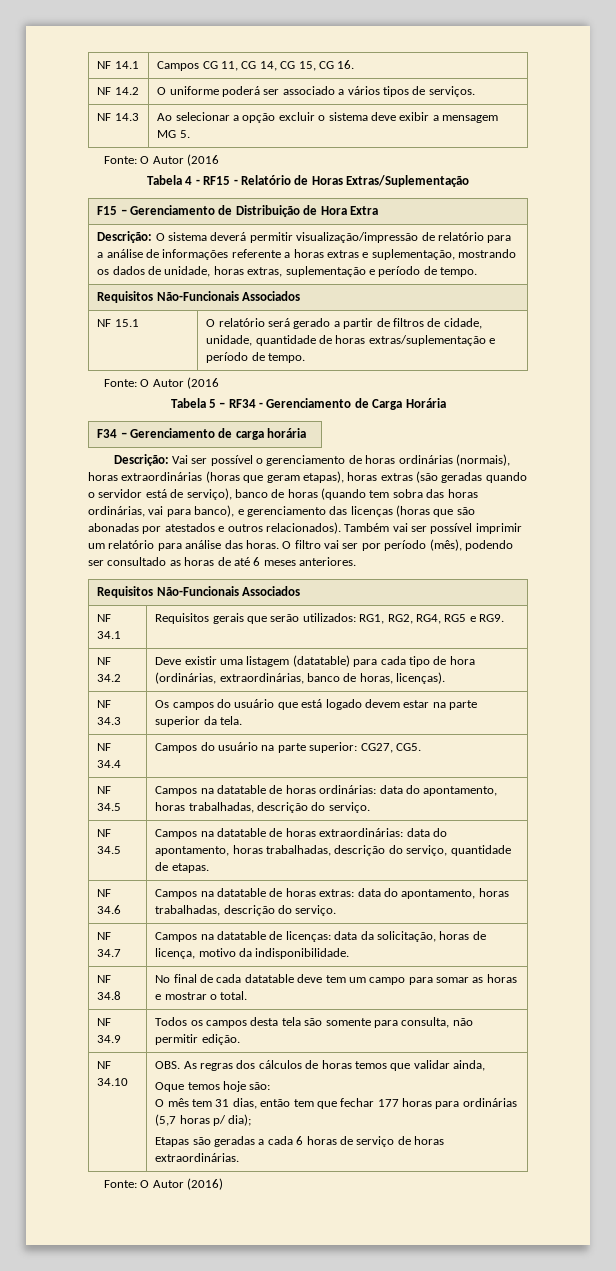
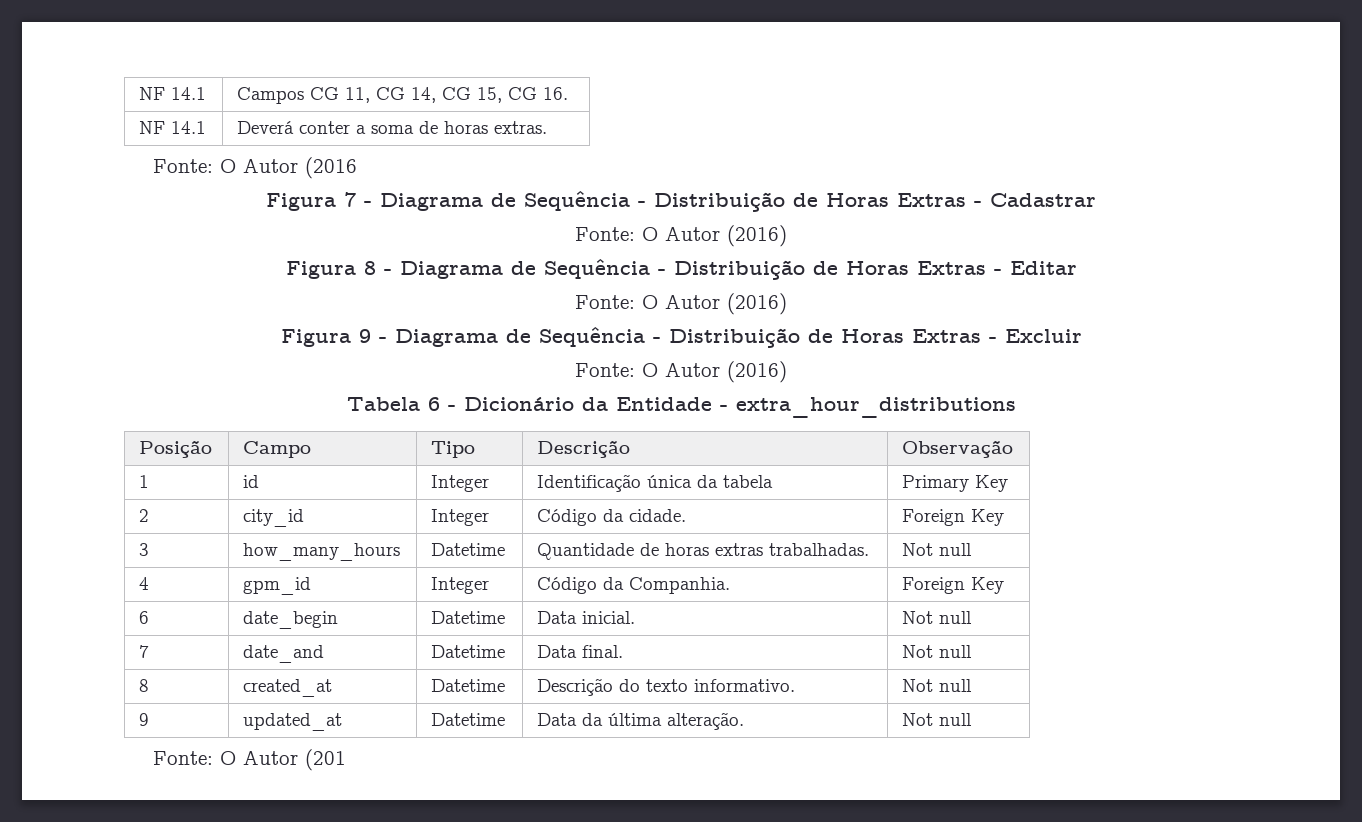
[114,87,139,95] [157,86,475,97] [97,113,139,121] [157,112,499,123] [157,130,190,138] [103,154,220,166] [147,175,469,187] [97,205,378,217] [97,231,512,243] [97,249,517,260] [97,266,478,277] [97,291,301,303] [97,319,139,327] [206,318,482,329] [206,335,496,346] [206,352,306,363] [103,377,220,389] [170,398,446,410] [97,428,307,440] [113,454,510,466] [88,471,527,483] [88,488,478,500] [88,505,475,517] [88,522,522,534] [88,539,513,551] [88,557,356,566] [97,586,301,598] [97,614,112,622] [97,631,122,639] [155,613,505,624] [97,657,112,665] [97,674,122,682] [155,655,475,667] [155,672,446,684] [97,700,112,708] [97,717,122,725] [155,699,478,710] [155,716,243,727] [97,743,112,751] [97,760,122,768] [155,742,421,753] [97,786,112,794] [97,803,122,811] [155,785,498,796] [155,802,370,813] [97,829,112,837] [97,846,122,854] [155,828,447,839] [155,845,511,856] [155,862,209,873] [97,889,112,897] [97,905,122,914] [155,888,509,899] [155,905,337,916] [97,932,112,940] [97,949,122,957] [155,931,486,942] [155,948,350,959] [97,975,112,983] [97,991,122,1000] [155,974,517,985] [155,991,248,1000] [97,1018,112,1026] [97,1035,122,1043] [155,1017,473,1028] [155,1034,240,1045] [97,1061,112,1069] [97,1078,129,1086] [155,1060,486,1071] [155,1081,271,1092] [155,1098,517,1109] [155,1114,252,1126] [155,1136,445,1147] [155,1153,240,1162] [103,1178,224,1190] 14.2 | O uniforme poderá ser associado a vários tipos de serviços. // NF 14.3 | Ao selecionar a opção excluir o sistema deve exibir a mensagem MG 5. // Fonte: O Autor (2016 // Tabela 4 - RF15 - Relatório de Horas Extras/Suplementação // F15 – Gerenciamento de Distribuição de Hora Extra // Descrição: O sistema deverá permitir visualização/impressão de relatório para a análise de informações referente a horas extras e suplementação, mostrando os dados de unidade, horas extras, suplementação e período de tempo. // Requisitos Não-Funcionais Associados // NF 15.1 | O relatório será gerado a partir de filtros de cidade, unidade, quantidade de horas extras/suplementação e período de tempo. // Fonte: O Autor (2016 // Tabela 5 – RF34 - Gerenciamento de Carga Horária // F34 – Gerenciamento de carga horária // Descrição: Vai ser possível o gerenciamento de horas ordinárias (normais), horas extraordinárias (horas que geram etapas), horas extras (são geradas quando o servidor está de serviço), banco de horas (quando tem sobra das horas ordinárias, vai para banco), e gerenciamento das licenças (horas que são abonadas por atestados e outros relacionados). Também vai ser possível imprimir um relatório para análise das horas. O filtro vai ser por período (mês), podendo ser consultado as horas de até 6 meses anteriores. // Requisitos Não-Funcionais Associados // NF 34.1 | Requisitos gerais que serão utilizados: RG1, RG2, RG4, RG5 e RG9. // NF 34.2 | Deve existir uma listagem (datatable) para cada tipo de hora (ordinárias, extraordinárias, banco de horas, licenças). // NF 34.3 | Os campos do usuário que está logado devem estar na parte superior da tela. // NF 34.4 | Campos do usuário na parte superior: CG27, CG5. // NF 34.5 | Campos na datatable de horas ordinárias: data do apontamento, horas trabalhadas, descrição do serviço. // NF 34.5 | Campos na datatable de horas extraordinárias: data do apontamento, horas trabalhadas, descrição do serviço, quantidade de etapas. // NF 34.6 | Campos na datatable de horas extras: data do apontamento, horas trabalhadas, descrição do serviço. // NF 34.7 | Campos na datatable de licenças: data da solicitação, horas de licença, motivo da indisponibilidade. // NF 34.8 | No final de cada datatable deve tem um campo para somar as horas e mostrar o total. // NF 34.9 | Todos os campos desta tela são somente para consulta, não permitir edição. // NF 34.10 | OBS. As regras dos cálculos de horas temos que validar ainda, // Oque temos hoje são: // O mês tem 31 dias, então tem que fechar 177 horas para ordinárias (5,7 horas p/ dia); // Etapas são geradas a cada 6 horas de serviço de horas extraordinárias. // Fonte: O Autor (2016) -> [171,121,207,134] [237,121,548,134] [152,157,357,179] [266,191,1096,212] [575,225,787,247] [285,259,1077,280] [575,293,787,315] [280,327,1082,348] [575,361,787,383] [346,397,1016,418] [139,440,213,458] [243,441,312,458] [431,441,476,458] [537,440,631,458] [902,440,1014,458] [139,475,150,488] [243,475,260,488] [431,475,490,492] [537,474,774,492] [902,475,1009,492] [139,509,150,522] [243,509,305,527] [431,509,490,526] [537,509,687,526] [902,509,1005,526] [139,543,150,556] [243,543,401,561] [431,543,506,556] [537,543,870,560] [902,543,973,556] [139,577,150,590] [243,577,312,595] [431,577,490,594] [537,577,731,594] [902,577,1005,594] [139,611,150,624] [243,611,339,629] [431,611,506,624] [537,611,636,624] [902,611,973,624] [139,645,150,658] [243,645,325,663] [431,645,506,658] [537,645,624,658] [902,645,973,658] [139,679,150,692] [243,679,333,697] [431,679,506,692] [537,678,796,696] [902,679,973,692] [139,713,150,726] [243,713,343,731] [431,713,506,726] [537,712,745,730] [902,713,973,726] [152,749,346,771] 14.1 | Deverá conter a soma de horas extras. // Fonte: O Autor (2016 // Figura 7 - Diagrama de Sequência - Distribuição de Horas Extras - Cadastrar // Fonte: O Autor (2016) // Figura 8 - Diagrama de Sequência - Distribuição de Horas Extras - Editar // Fonte: O Autor (2016) // Figura 9 - Diagrama de Sequência - Distribuição de Horas Extras - Excluir // Fonte: O Autor (2016) // Tabela 6 - Dicionário da Entidade - extra_hour_distributions // Posição | Campo | Tipo | Descrição | Observação // 1 | id | Integer | Identificação única da tabela | Primary Key // 2 | city_id | Integer | Código da cidade. | Foreign Key // 3 | how_many_hours | Datetime | Quantidade de horas extras trabalhadas. | Not null // 4 | gpm_id | Integer | Código da Companhia. | Foreign Key // 6 | date_begin | Datetime | Data inicial. | Not null // 7 | date_and | Datetime | Data final. | Not null // 8 | created_at | Datetime | Descrição do texto informativo. | Not null // 9 | updated_at | Datetime | Data da última alteração. | Not null // Fonte: O Autor (201

